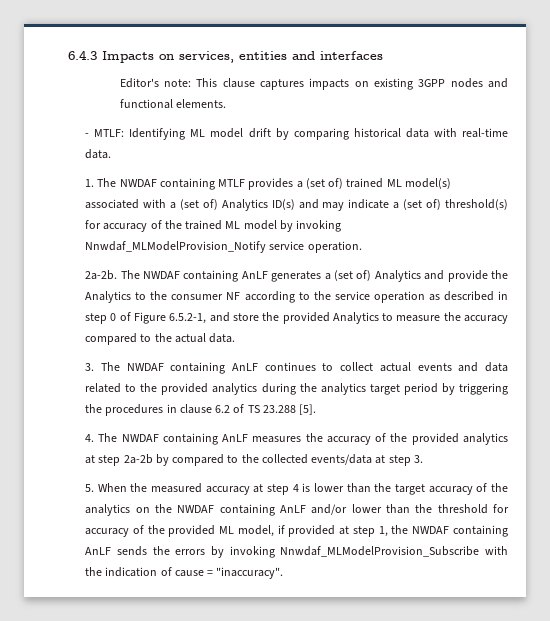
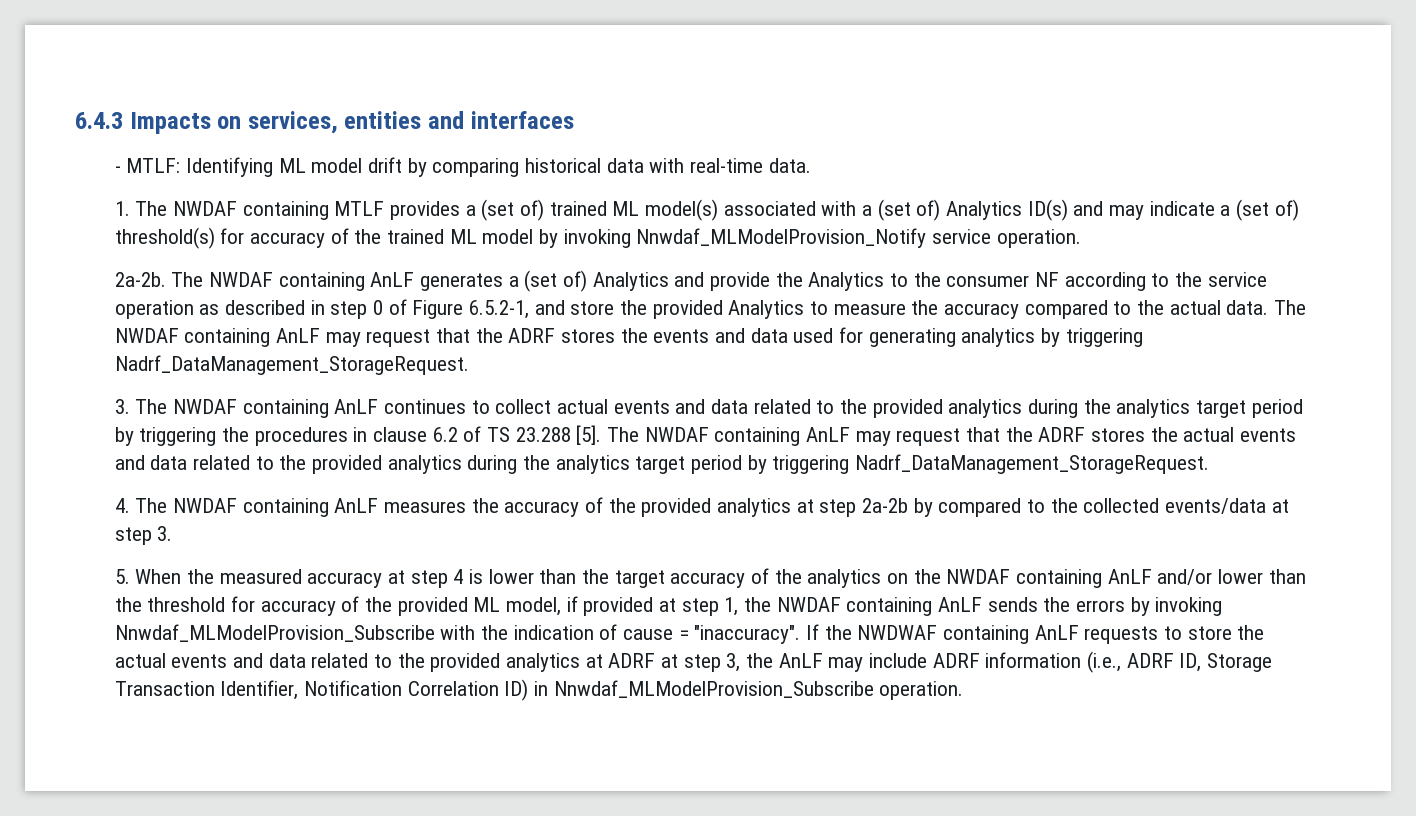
[119,78,508,90] [119,99,226,109] // Editor's note: This clause captures impacts on existing 3GPP nodes and functional elements. -> (574, 120) none
(236, 338) none -> [1274,300,1307,315] [114,327,1143,347] [114,355,469,375] The NWDAF containing AnLF may request that the ADRF stores the events and data used for generating analytics by triggering Nadrf_DataManagement_StorageRequest.
(317, 409) none -> [607,427,1297,446] [114,454,1210,474] The NWDAF containing AnLF may request that the ADRF stores the actual events and data related to the provided analytics during the analytics target period by triggering Nadrf_DataManagement_StorageRequest.
(284, 573) none -> [806,624,1265,644] [114,651,1273,673] [114,679,964,701] If the NWDWAF containing AnLF requests to store the actual events and data related to the provided analytics at ADRF at step 3, the AnLF may include ADRF information (i.e., ADRF ID, Storage Transaction Identifier, Notification Correlation ID) in Nnwdaf_MLModelProvision_Subscribe operation.

